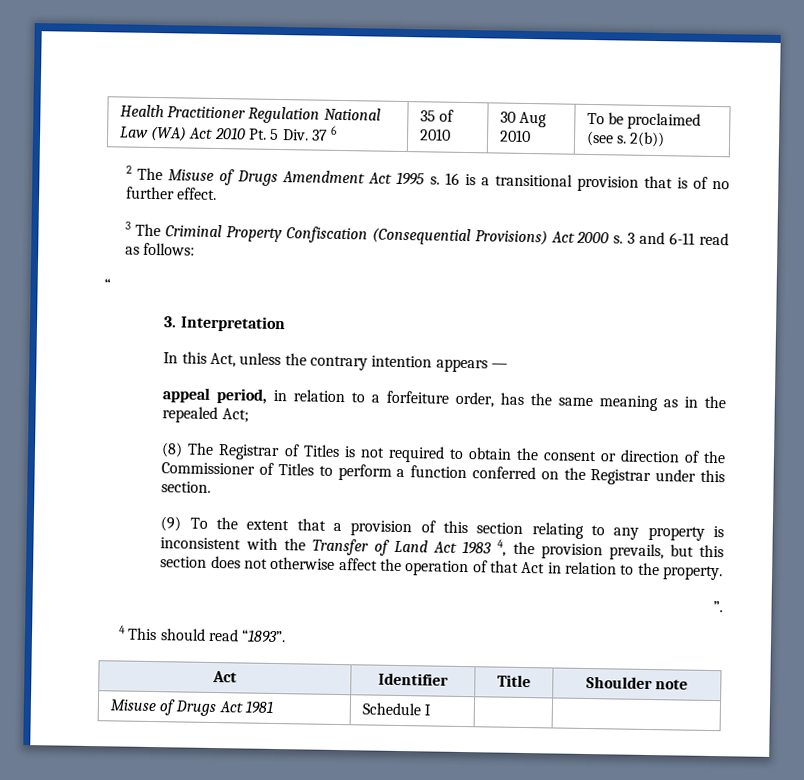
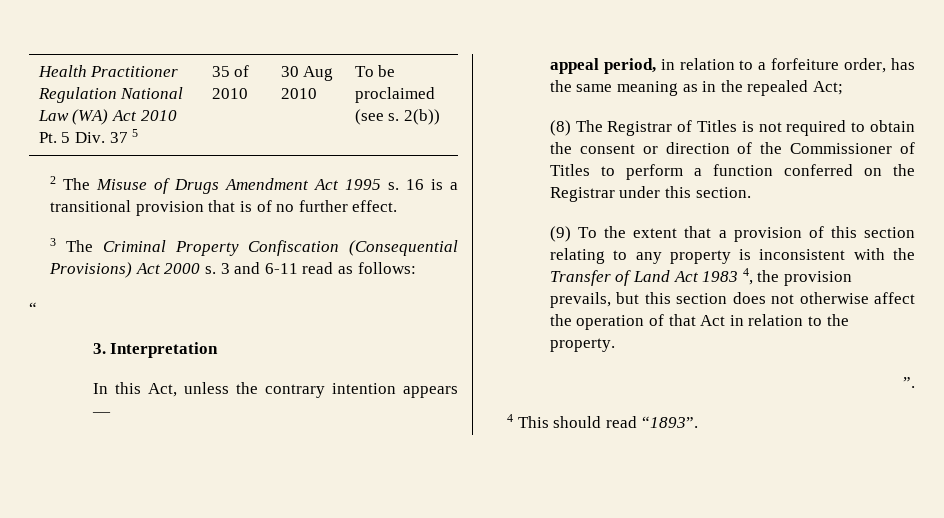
[331,125,338,135] 6 -> [132,129,139,137] 5
[212,670,237,683] [377,672,449,686] [497,674,531,688] [585,675,689,690] [109,699,274,717] [361,702,432,716] // Act | Identifier | Title | Shoulder note // Misuse of Drugs Act 1981 | Schedule I | | -> (698, 422) none

